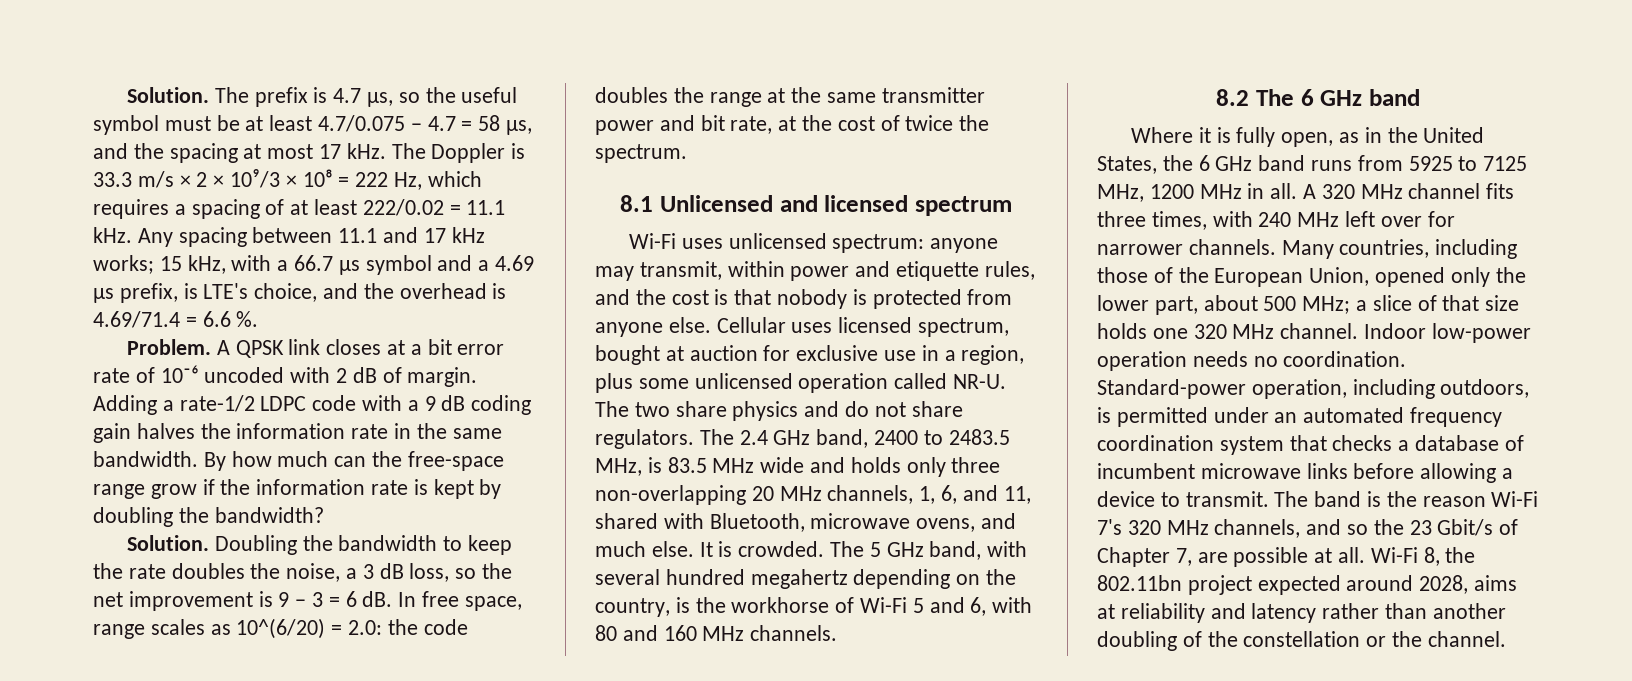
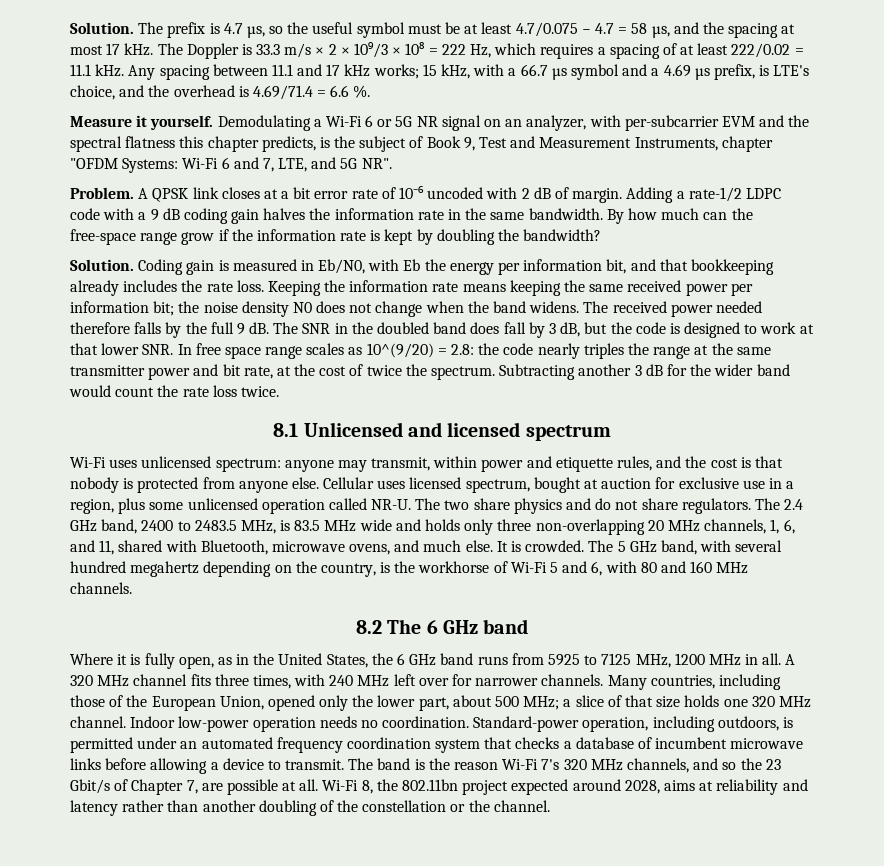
(259, 319) none -> [70,115,810,131] [70,136,773,152] [70,157,392,173] // Measure it yourself. Demodulating a Wi-Fi 6 or 5G NR signal on an analyzer, with per-subcarrier EVM and the spectral flatness this chapter predicts, is the subject of Book 9, Test and Measurement Instruments, chapter "OFDM Systems: Wi-Fi 6 and 7, LTE, and 5G NR".
[214,535,513,555] [93,563,513,582] [93,591,393,611] Doubling the bandwidth to keep the rate doubles the noise, a 3 dB loss, so the net improvement is 9 − 3 = 6 dB. -> [138,259,774,275] [70,280,753,296] [70,301,762,317] [70,322,814,338] [70,343,174,355] Coding gain is measured in Eb/N0, with Eb the energy per information bit, and that bookkeeping already includes the rate loss. Keeping the information rate means keeping the same received power per information bit; the noise density N0 does not change when the band widens. The received power needed therefore falls by the full 9 dB. The SNR in the doubled band does fall by 3 dB, but the code is designed to work at that lower SNR.
[464,596,522,611] space, -> [224,346,261,359] space
[236,618,468,639] [595,87,668,103] 10^(6/20) = 2.0: the code doubles -> [366,343,624,359] 10^(9/20) = 2.8: the code nearly triples
(687, 153) none -> [499,364,790,380] [69,385,279,397] Subtracting another 3 dB for the wider band would count the rate loss twice.

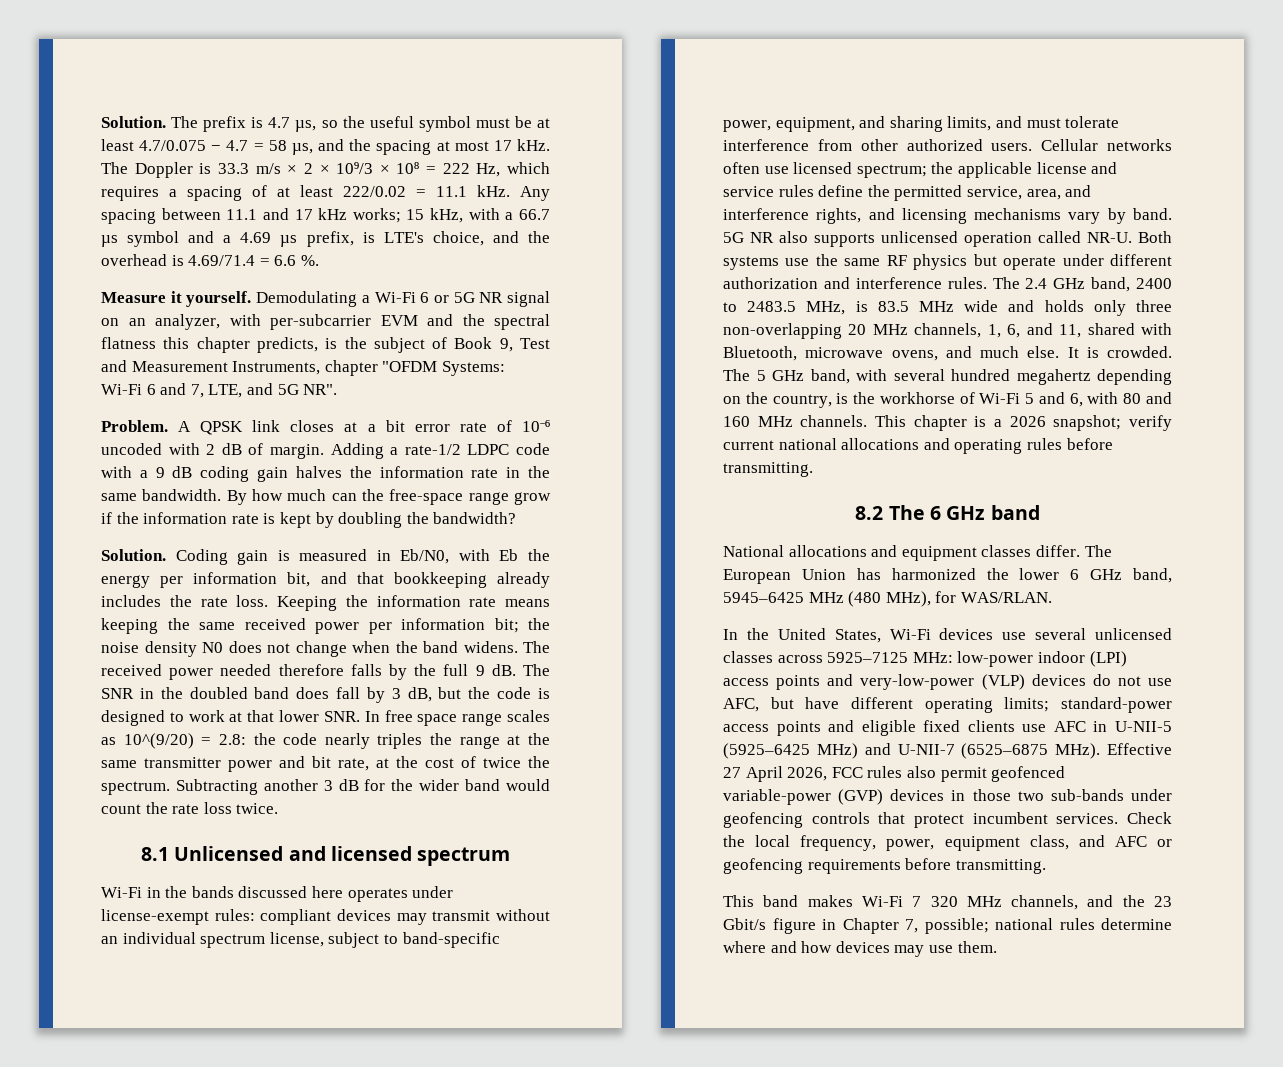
[109,456,783,472] [70,477,795,493] [70,498,751,514] uses unlicensed spectrum: anyone may transmit, within power and etiquette rules, and the cost is that nobody is protected from anyone else. Cellular uses licensed spectrum, bought at auction for exclusive use in a region, plus some unlicensed operation called NR-U. The two share physics and do not share regulators. -> [146,886,454,902] [101,909,550,925] [101,932,500,948] [723,116,1120,132] [723,139,1172,151] [723,162,1118,178] [723,185,1092,201] [723,208,1172,224] [723,231,1172,247] [723,254,1172,270] [723,277,987,289] in the bands discussed here operates under license-exempt rules: compliant devices may transmit without an individual spectrum license, subject to band-specific power, equipment, and sharing limits, and must tolerate interference from other authorized users. Cellular networks often use licensed spectrum; the applicable license and service rules define the permitted service, area, and interference rights, and licensing mechanisms vary by band. 5G NR also supports unlicensed operation called NR-U. Both systems use the same RF physics but operate under different authorization and interference rules.
(132, 588) none -> [875,415,1172,431] [723,438,1113,454] [723,462,813,477] This chapter is a 2026 snapshot; verify current national allocations and operating rules before transmitting.
[70,653,796,669] [70,674,781,690] [70,695,811,711] [70,716,794,732] [70,737,804,753] [70,758,560,774] Where it is fully open, as in the United States, the 6 GHz band runs from 5925 to 7125 MHz, 1200 MHz in all. A 320 MHz channel fits three times, with 240 MHz left over for narrower channels. Many countries, including those of the European Union, opened only the lower part, about 500 MHz; a slice of that size holds one 320 MHz channel. Indoor low-power operation needs no coordination. Standard-power operation, including outdoors, is permitted under an automated frequency coordination system that checks a database of incumbent microwave links before allowing a device to transmit. The band is the reason Wi-Fi 7's -> [723,545,1112,561] [723,568,1172,584] [723,591,1052,607] [723,628,1172,643] [723,651,1127,667] [723,674,1172,690] [723,697,1172,713] [723,720,1172,736] [723,743,1172,759] [723,766,1066,782] [723,789,1172,805] [723,812,1172,828] [723,835,1172,851] [723,858,1046,874] [723,895,922,907] National allocations and equipment classes differ. The European Union has harmonized the lower 6 GHz band, 5945–6425 MHz (480 MHz), for WAS/RLAN. // In the United States, Wi-Fi devices use several unlicensed classes across 5925–7125 MHz: low-power indoor (LPI) access points and very-low-power (VLP) devices do not use AFC, but have different operating limits; standard-power access points and eligible fixed clients use AFC in U-NII-5 (5925–6425 MHz) and U-NII-7 (6525–6875 MHz). Effective 27 April 2026, FCC rules also permit geofenced variable-power (GVP) devices in those two sub-bands under geofencing controls that protect incumbent services. Check the local frequency, power, equipment class, and AFC or geofencing requirements before transmitting. // This band makes Wi-Fi 7
[722,762,737,770] so -> (1114, 901) none
[114,779,808,795] [70,800,550,816] of Chapter 7, are possible at all. Wi-Fi 8, the 802.11bn project expected around 2028, aims at reliability and latency rather than another doubling of the constellation or the channel. -> [772,918,1172,934] [723,941,997,957] figure in Chapter 7, possible; national rules determine where and how devices may use them.

